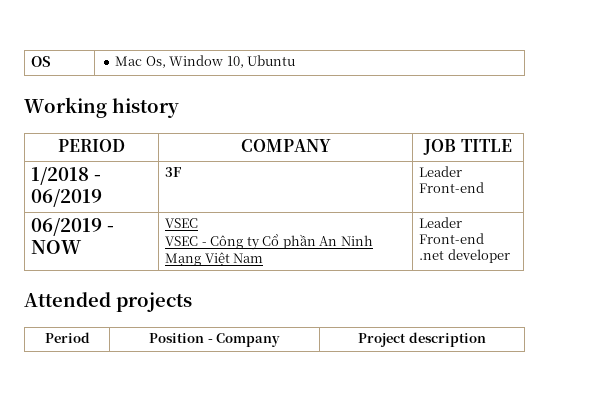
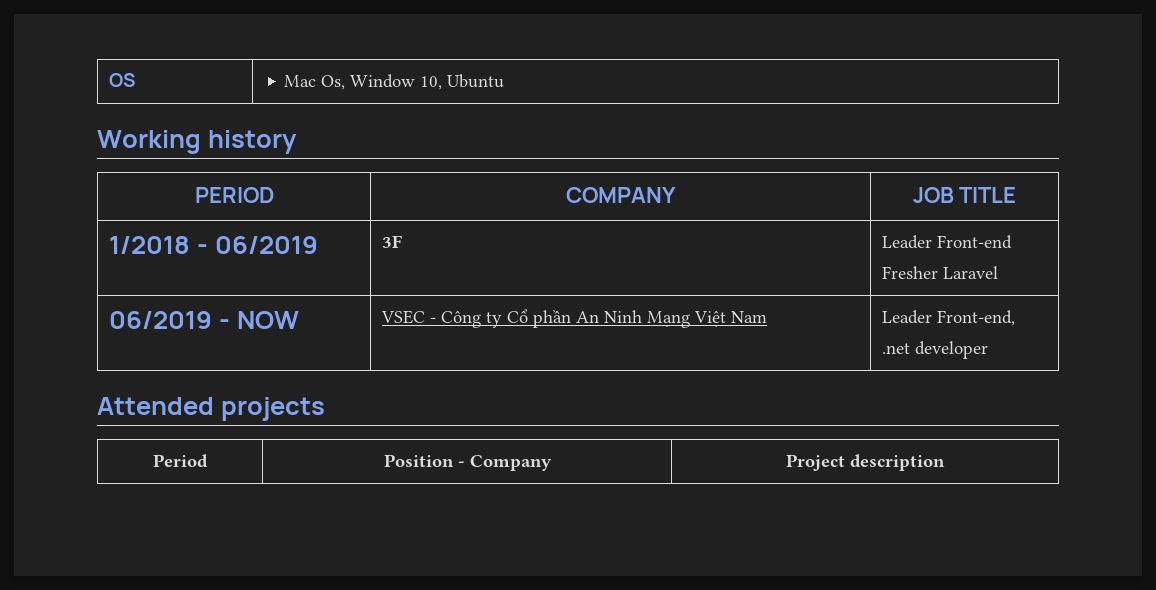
(485, 187) none -> [882,266,999,279] // Fresher Laravel
[165,236,199,246] // VSEC -> (426, 317) none
[419,233,485,244] Front-end -> [937,310,1016,326] Front-end,

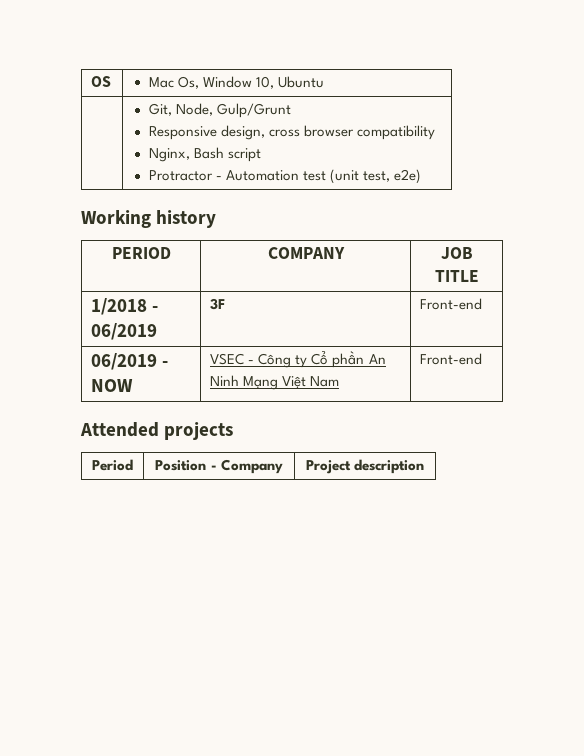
(505, 81) none -> [148,103,291,118] [148,125,435,140] [148,147,261,162] [148,169,422,184] // | Git, Node, Gulp/Grunt // Responsive design, cross browser compatibility // Nginx, Bash script // Protractor - Automation test (unit test, e2e)
[882,235,1013,249] [882,266,999,279] Leader Front-end // Fresher Laravel -> [420,298,483,310] Front-end
[882,310,1016,326] [882,341,989,359] Leader Front-end, // .net developer -> [420,353,483,365] Front-end

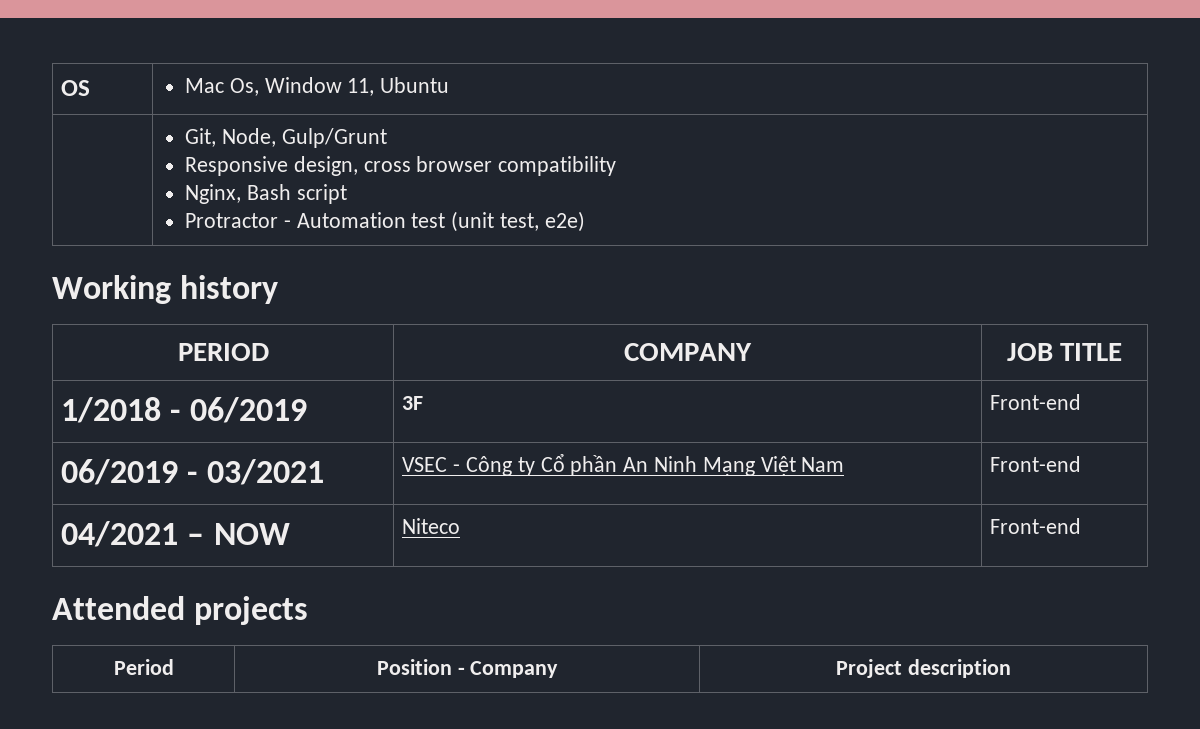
[255,76,274,89] 10, -> [347,78,375,96] 11,
[91,379,134,392] NOW -> [206,459,324,485] 03/2021
(483, 359) none -> [61,521,290,547] [402,518,461,534] [990,518,1082,534] // 04/2021 – NOW | Niteco | Front-end

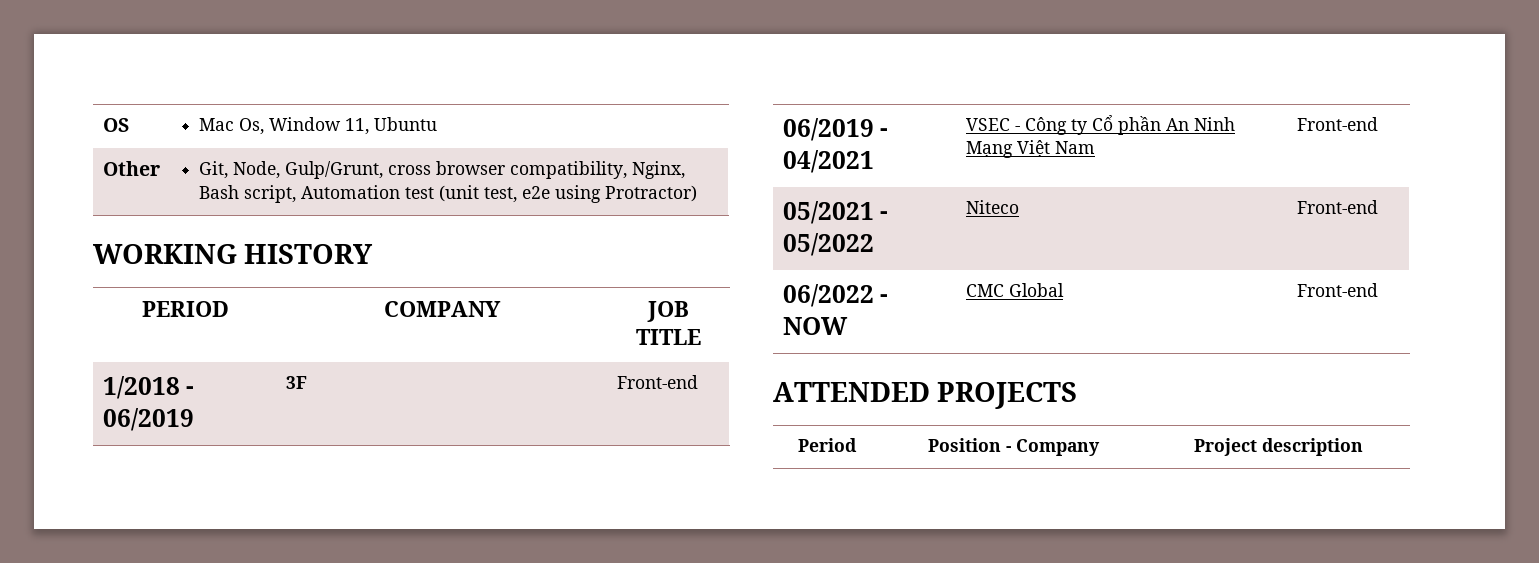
(450, 85) none -> [102,161,160,176] Other
[281,128,387,148] [185,156,358,176] Gulp/Grunt // Responsive design, -> [284,161,383,179] Gulp/Grunt,
[498,156,617,176] compatibility // -> [509,161,627,179] compatibility,
[296,184,347,204] [185,213,291,228] script // Protractor - -> [243,185,296,203] script,
[544,211,585,232] [52,275,279,304] e2e) // Working history -> [521,185,697,203] [93,244,374,264] e2e using Protractor) // WORKING HISTORY
[206,459,324,485] 03/2021 -> [782,150,874,173] 04/2021
[61,521,290,547] 04/2021 – NOW -> [782,201,889,224] [782,233,874,256] 05/2021 - 05/2022
[52,596,309,625] // Attended projects -> [782,284,889,307] [782,317,848,335] [965,283,1064,297] [1296,283,1378,297] [773,382,1078,409] // 06/2022 - NOW | CMC Global | Front-end // ATTENDED PROJECTS

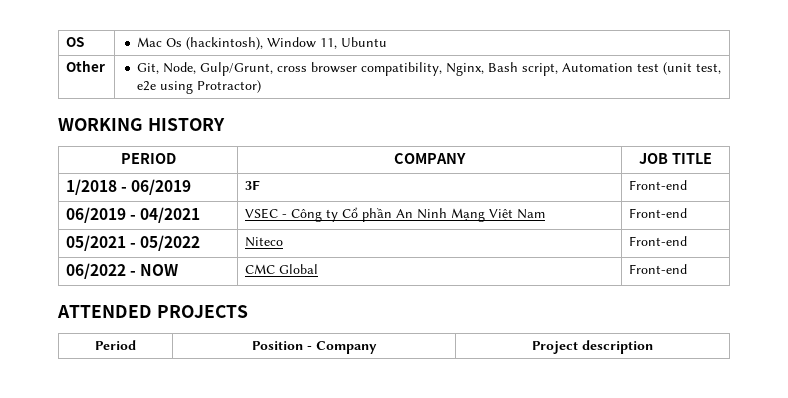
[238,118,264,135] Os, -> [166,37,264,50] Os (hackintosh),

